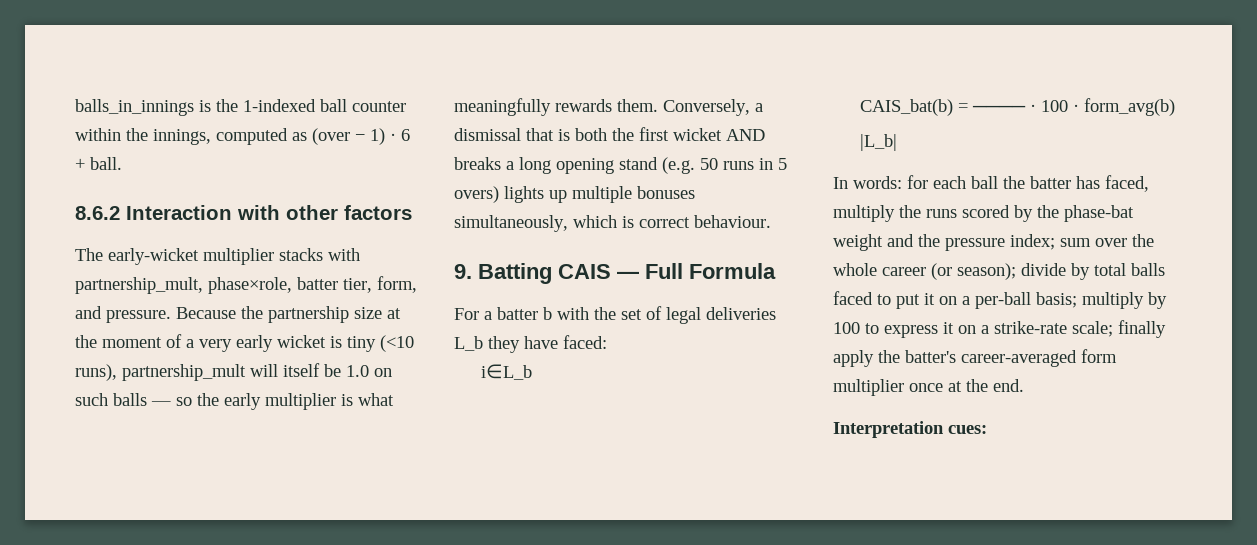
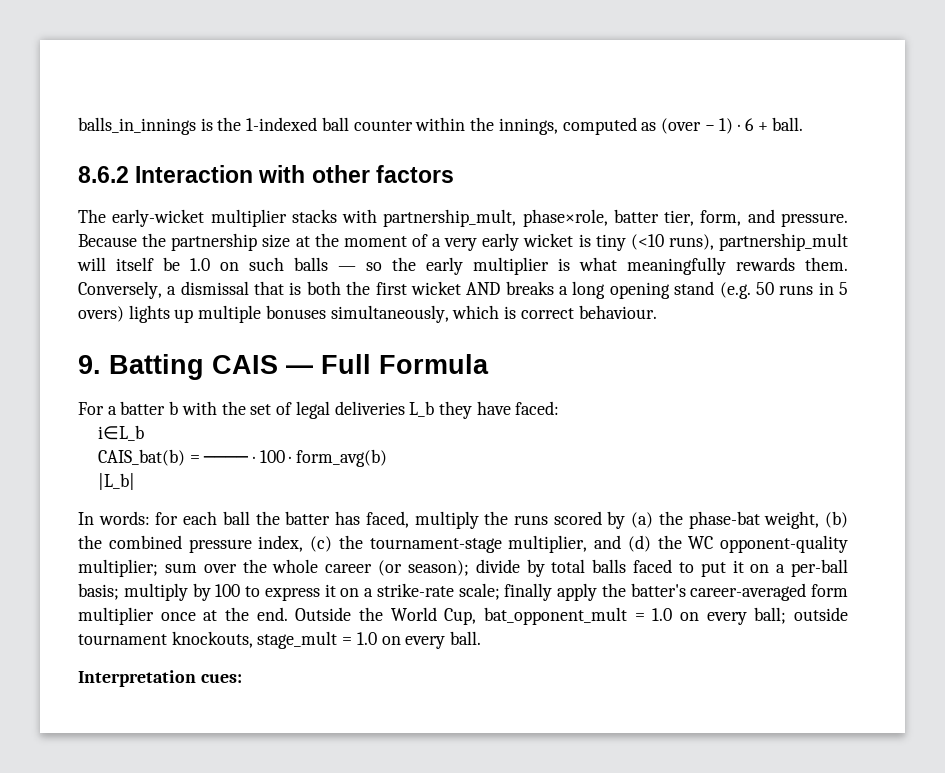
(1033, 213) none -> [631,512,654,528] (a)
[833,234,1055,251] weight and the pressure index; -> [764,511,848,529] [78,535,848,553] [78,559,158,577] weight, (b) the combined pressure index, (c) the tournament-stage multiplier, and (d) the WC opponent-quality multiplier;
(1024, 385) none -> [295,607,848,625] [78,631,482,649] Outside the World Cup, bat_opponent_mult = 1.0 on every ball; outside tournament knockouts, stage_mult = 1.0 on every ball.

